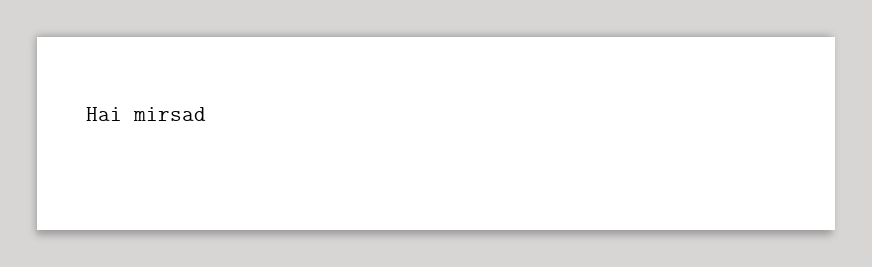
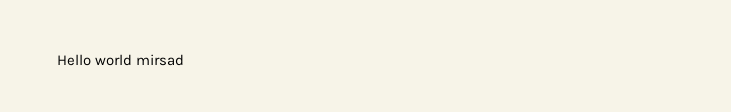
[86,107,122,121] Hai -> [57,54,133,66] Hello world

